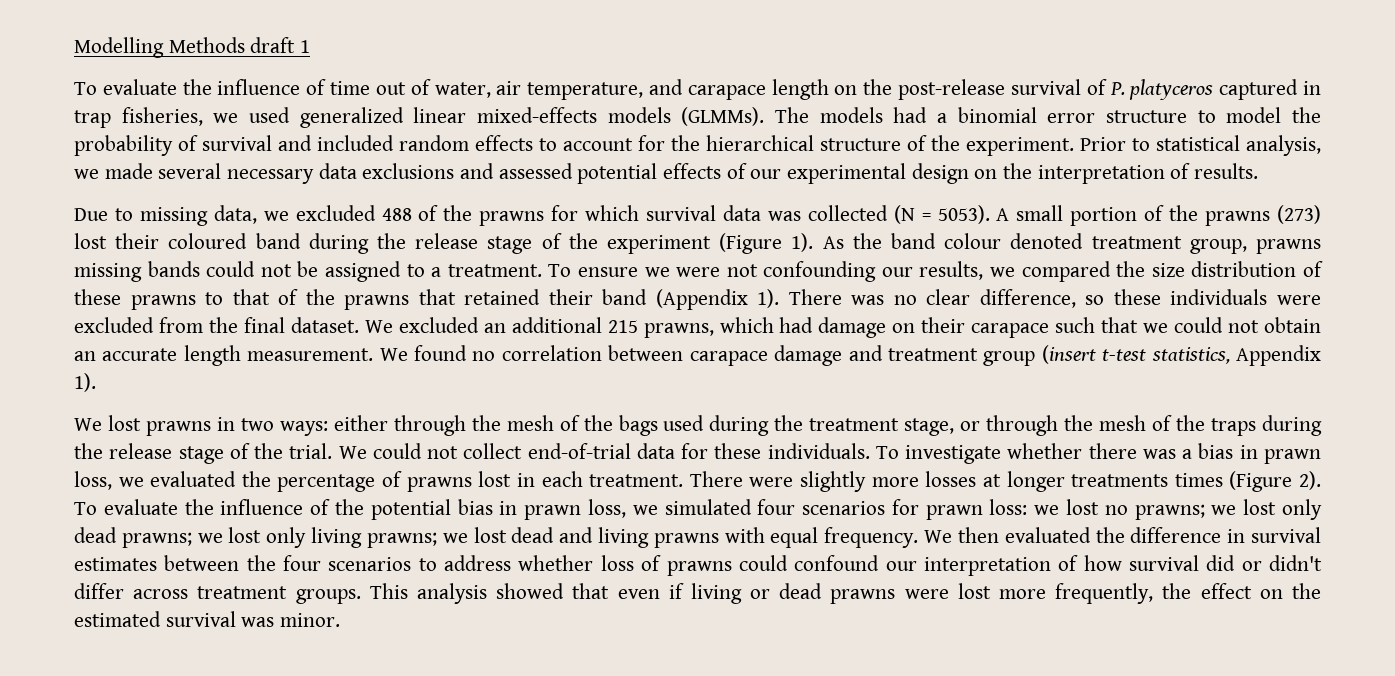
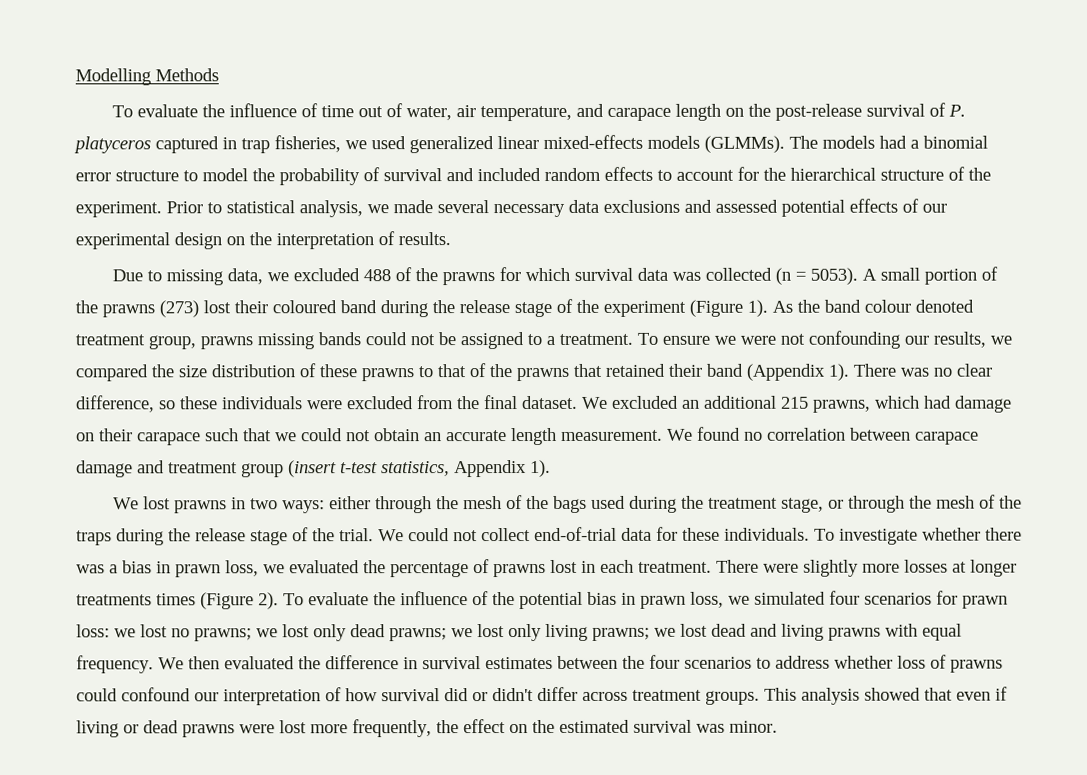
[250,37,311,53] draft 1 -> (219, 75) none
[893,205,915,224] (N -> [774,267,791,285] (n

